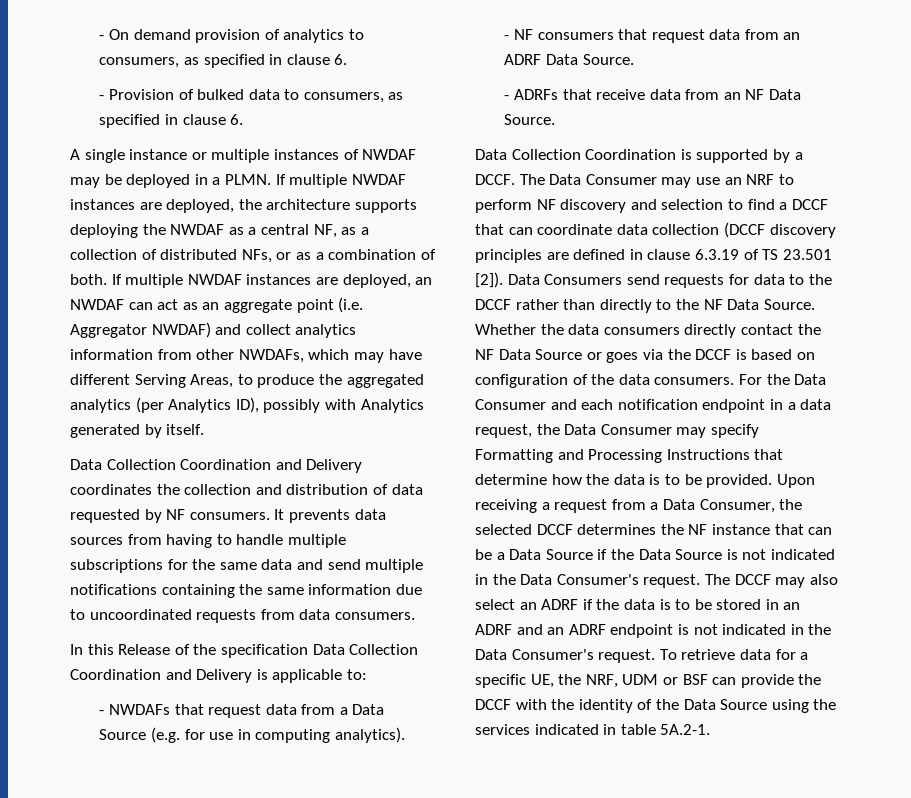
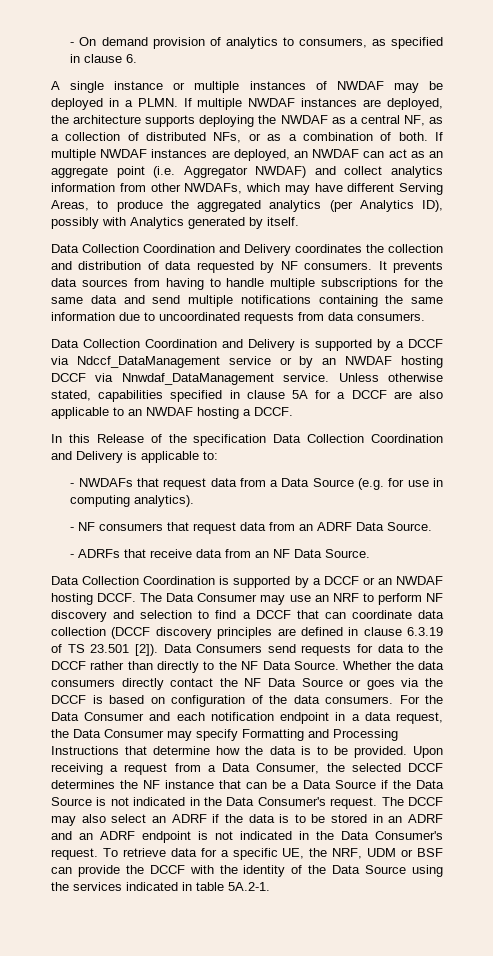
[99,89,404,103] [99,114,244,128] // - Provision of bulked data to consumers, as specified in clause 6. -> (138, 58) none
(415, 616) none -> [51,339,443,351] [51,356,443,368] [51,373,443,385] [51,390,443,402] [51,407,293,419] // Data Collection Coordination and Delivery is supported by a DCCF via Ndccf_DataManagement service or by an NWDAF hosting DCCF via Nnwdaf_DataManagement service. Unless otherwise stated, capabilities specified in clause 5A for a DCCF are also applicable to an NWDAF hosting a DCCF.
(803, 156) none -> [323,576,444,585] [51,593,93,605] DCCF or an NWDAF hosting

